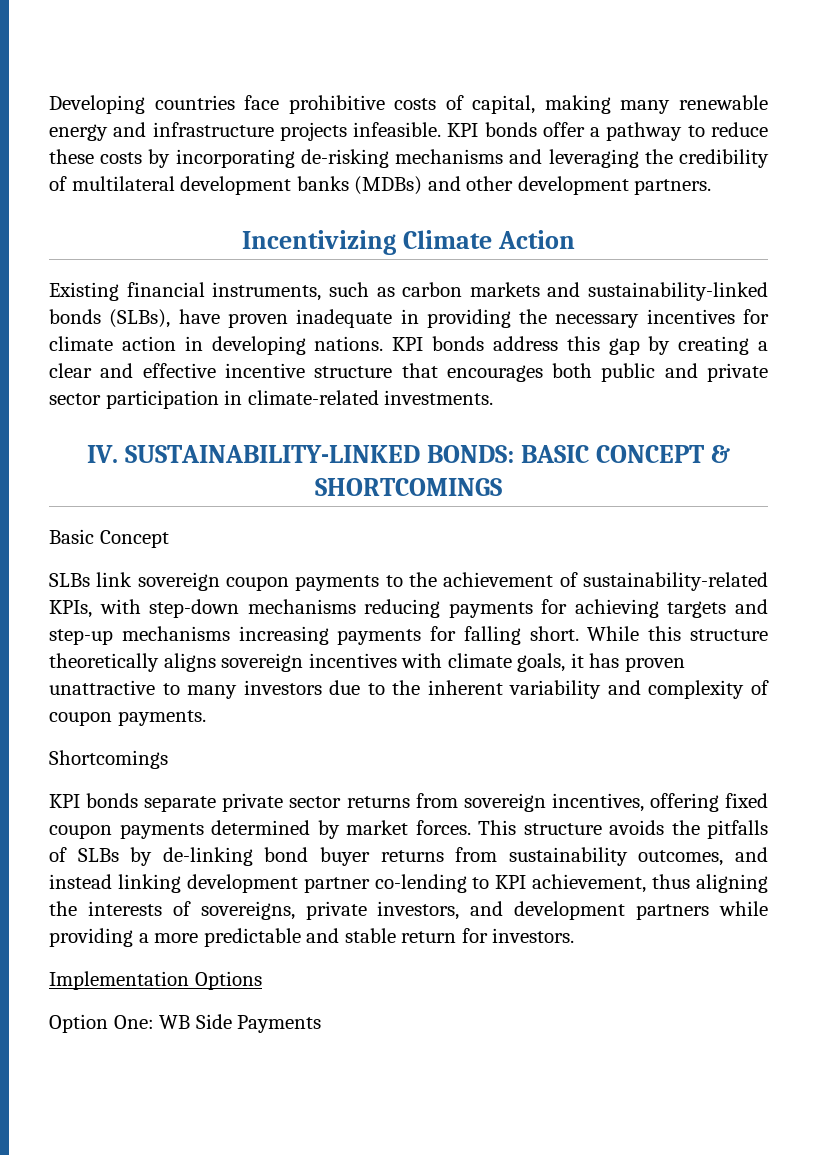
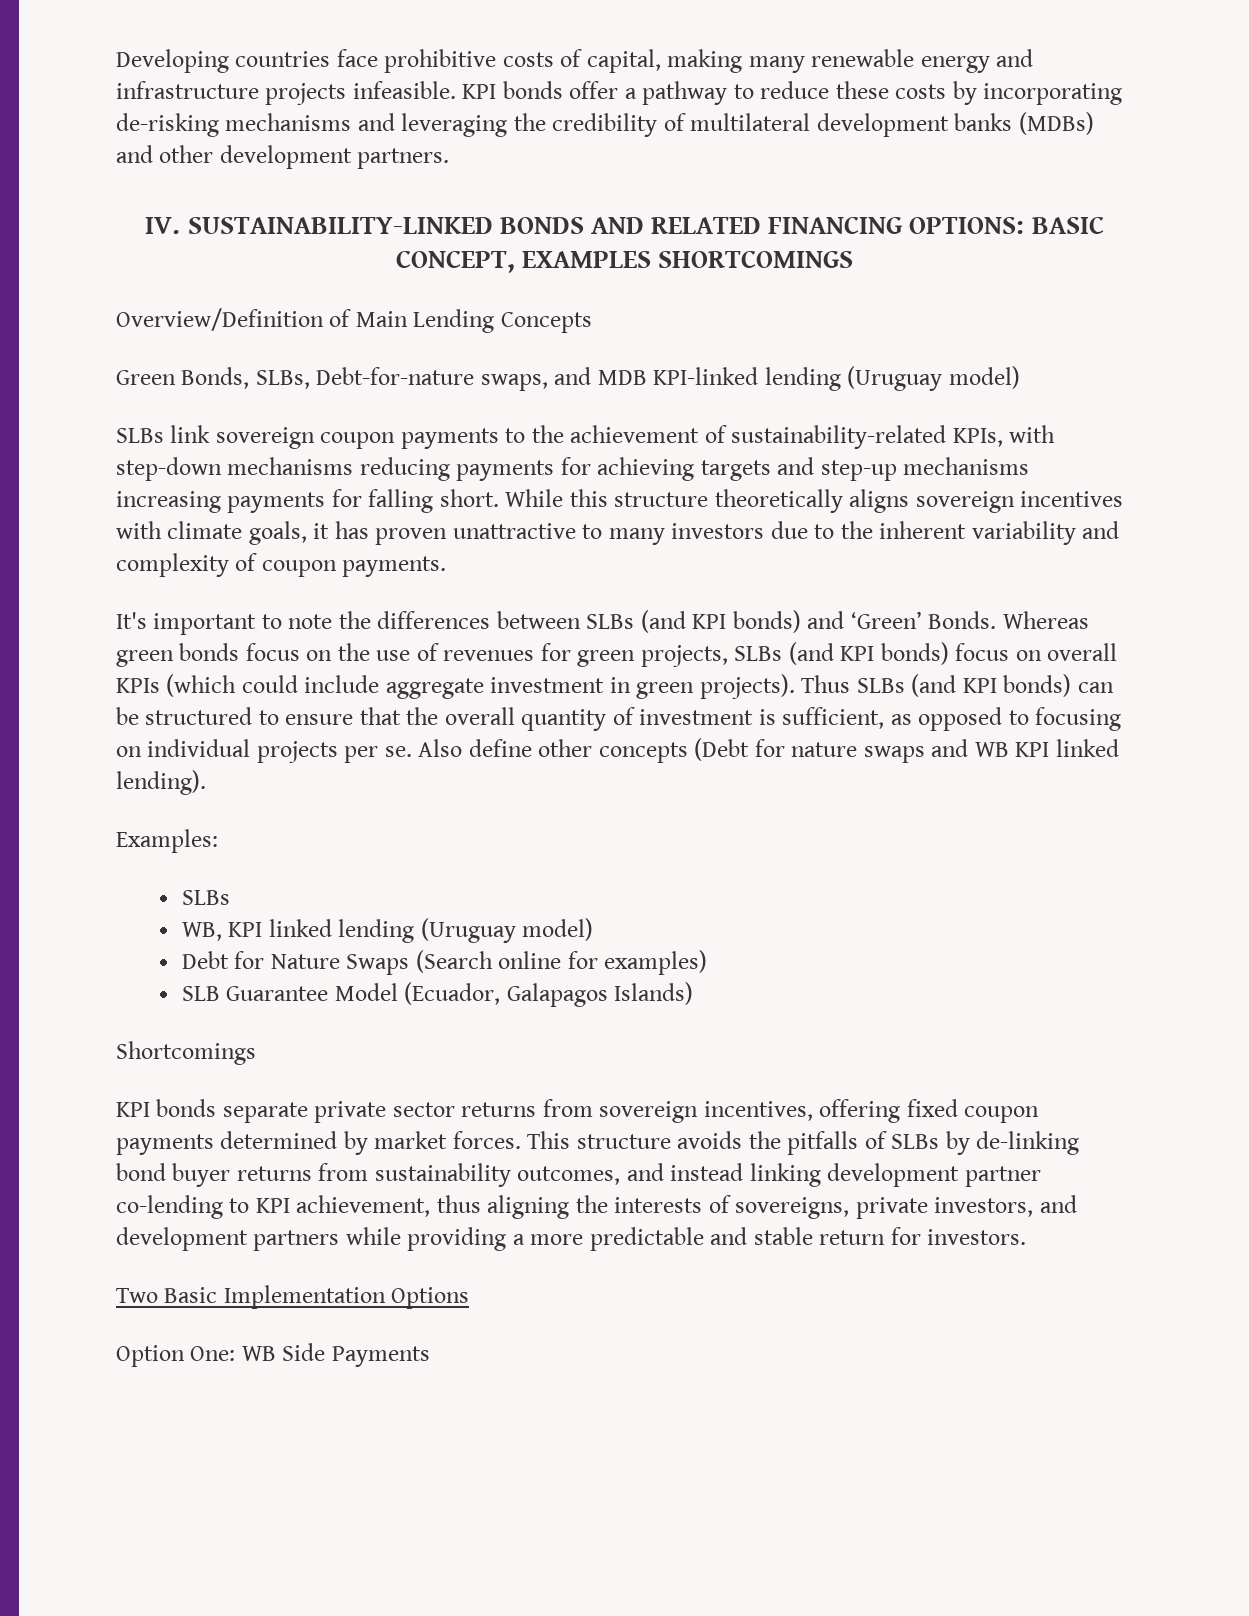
[242,230,575,255] [49,282,768,301] [49,309,769,328] [49,336,769,355] [49,363,768,382] [49,390,494,409] [87,445,730,463] [315,478,502,496] [49,529,169,548] Incentivizing Climate Action // Existing financial instruments, such as carbon markets and sustainability-linked bonds (SLBs), have proven inadequate in providing the necessary incentives for climate action in developing nations. KPI bonds address this gap by creating a clear and effective incentive structure that encourages both public and private sector participation in climate-related investments. // IV. SUSTAINABILITY-LINKED BONDS: BASIC CONCEPT & SHORTCOMINGS // Basic Concept -> [145,216,1104,234] [395,250,854,273] [116,308,592,333] [116,366,1020,391] IV. SUSTAINABILITY-LINKED BONDS AND RELATED FINANCING OPTIONS: BASIC CONCEPT, EXAMPLES SHORTCOMINGS // Overview/Definition of Main Lending Concepts // Green Bonds, SLBs, Debt-for-nature swaps, and MDB KPI-linked lending (Uruguay model)
(206, 718) none -> [116,610,1089,635] [116,642,1118,667] [116,674,1114,699] [116,707,1122,731] [116,738,1119,763] [116,770,206,795] [116,829,218,853] [181,890,230,905] [181,918,594,943] [181,950,708,975] [181,982,694,1007] // It's important to note the differences between SLBs (and KPI bonds) and ‘Green’ Bonds. Whereas green bonds focus on the use of revenues for green projects, SLBs (and KPI bonds) focus on overall KPIs (which could include aggregate investment in green projects). Thus SLBs (and KPI bonds) can be structured to ensure that the overall quantity of investment is sufficient, as opposed to focusing on individual projects per se. Also define other concepts (Debt for nature swaps and WB KPI linked lending). // Examples: // SLBs // WB, KPI linked lending (Uruguay model) // Debt for Nature Swaps (Search online for examples) // SLB Guarantee Model (Ecuador, Galapagos Islands)
(575, 935) none -> [116,1287,218,1303] Two Basic

